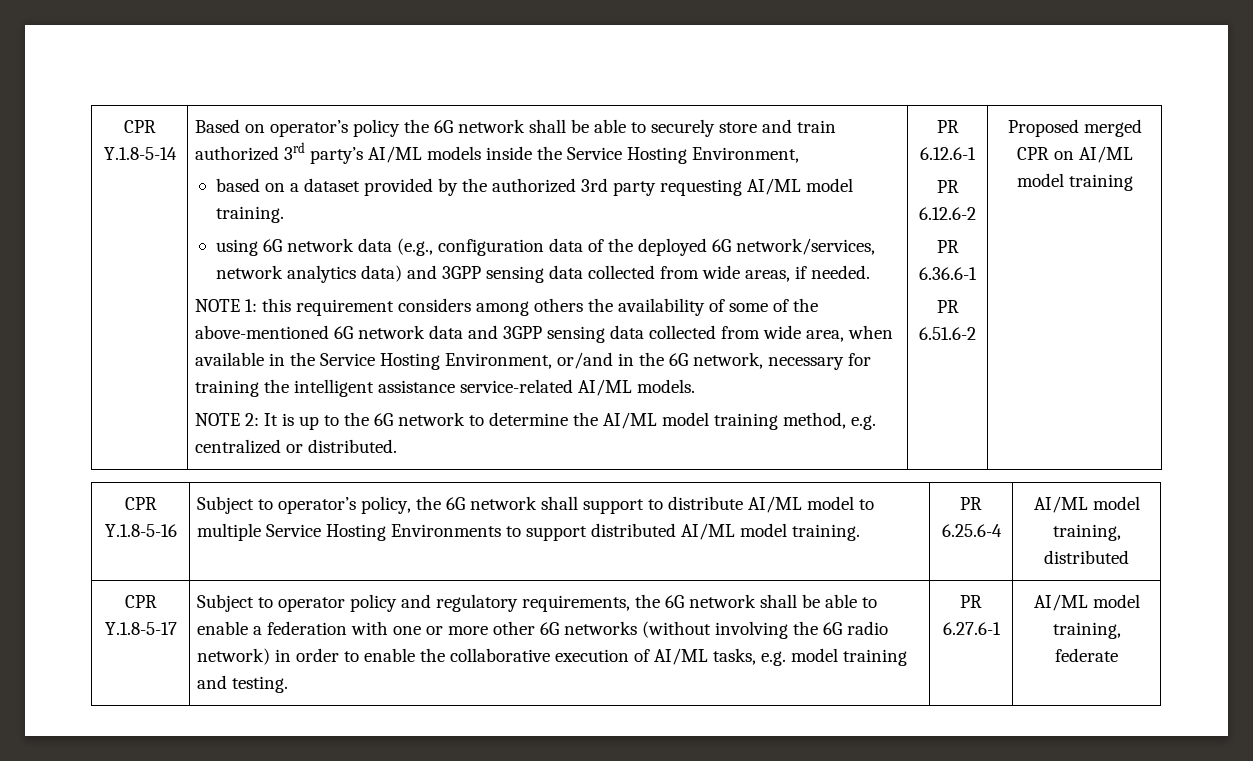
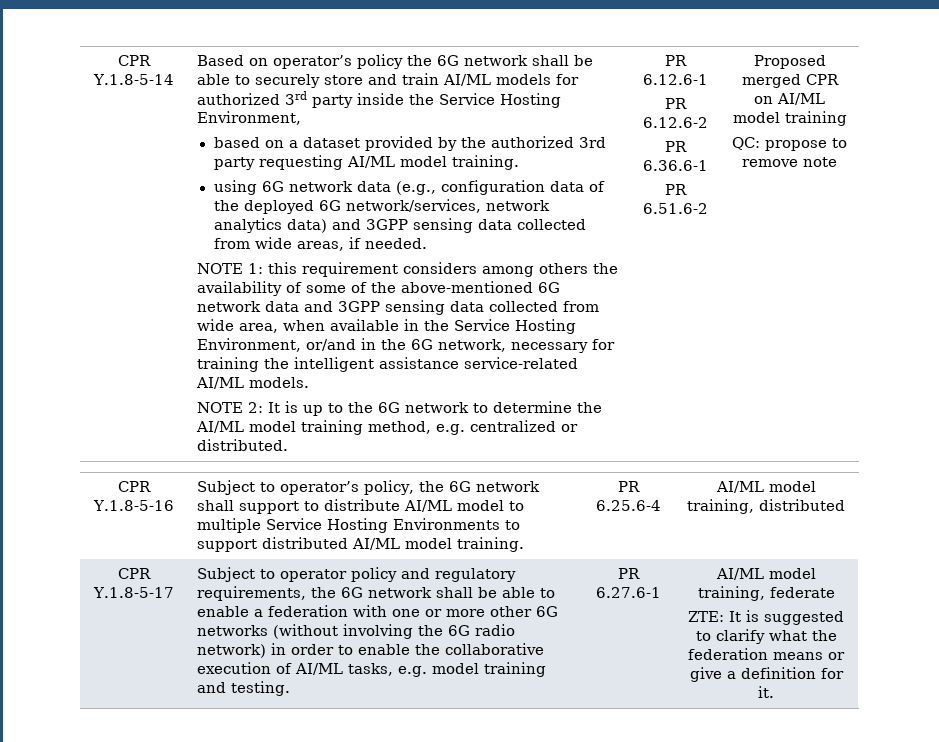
[195,142,482,164] authorized 3rd party’s AI/ML models -> [443,74,580,86] [197,91,354,108] AI/ML models for authorized 3rd party
(1133, 182) none -> [732,137,847,151] [742,157,837,167] // QC: propose to remove note
(1118, 655) none -> [688,610,844,625] [695,629,837,644] [688,648,845,660] [689,667,844,682] [758,686,774,698] // ZTE: It is suggested to clarify what the federation means or give a definition for it.

